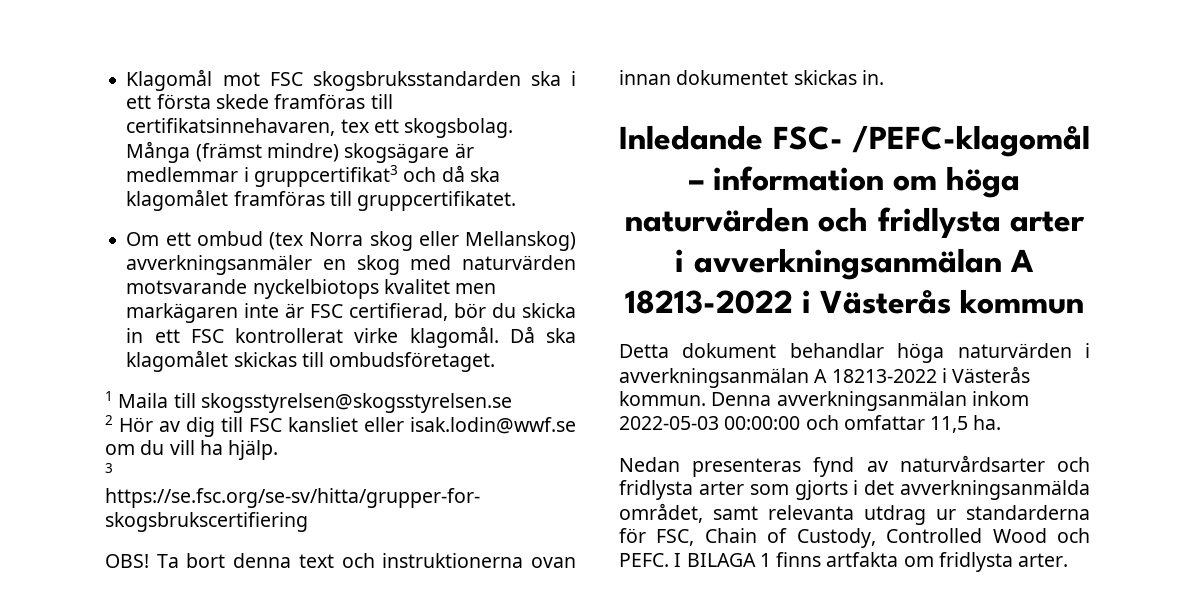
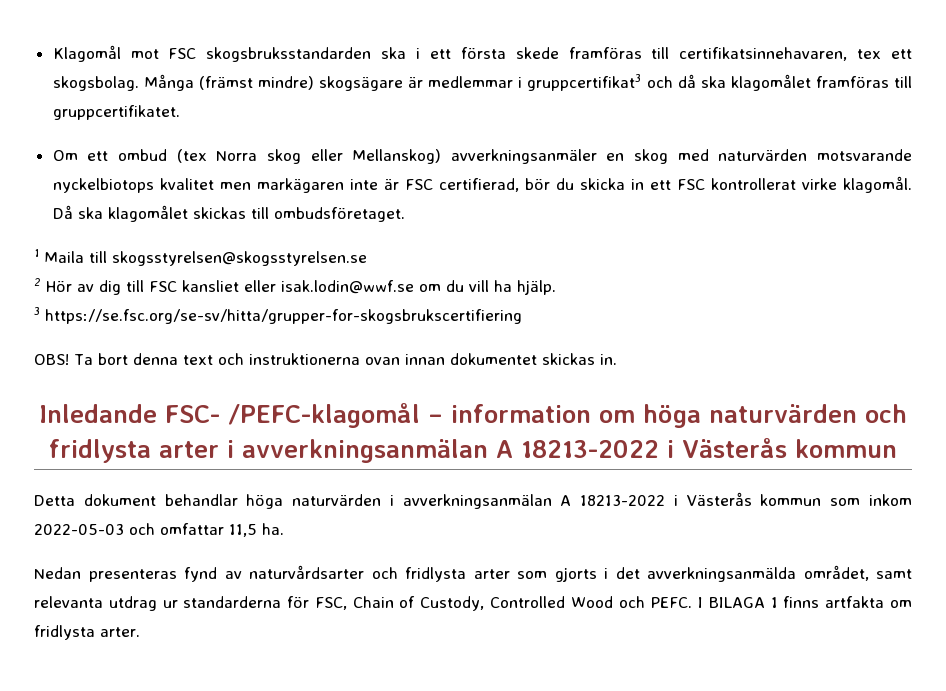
[619,391,967,411] kommun. Denna avverkningsanmälan -> [760,494,861,506] kommun som
[724,416,801,430] 00:00:00 -> (124, 529) none

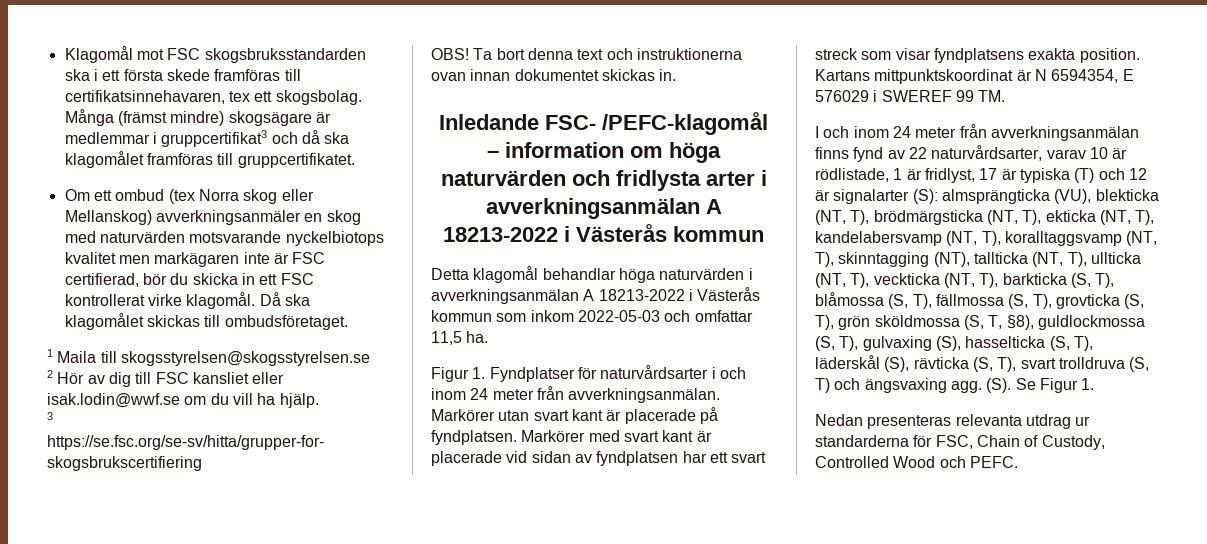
[83,494,156,506] dokument -> [473,266,539,283] klagomål
[34,565,912,582] Nedan presenteras fynd av naturvårdsarter och fridlysta arter som gjorts i det avverkningsanmälda området, samt -> [431,365,746,382] [431,386,721,403] [431,407,718,424] [431,430,712,445] [431,451,767,466] [815,48,1140,63] [815,69,1134,84] [815,90,1006,102] [815,124,1139,141] [815,145,1128,162] [815,168,1147,183] [815,189,1159,204] [815,210,1155,225] [815,231,1158,246] [815,252,1141,267] [815,273,1115,288] [815,292,1145,309] [815,315,1145,330] [815,336,1093,351] [815,355,1150,372] [815,378,1095,393] [815,414,952,429] Figur 1. Fyndplatser för naturvårdsarter i och inom 24 meter från avverkningsanmälan. Markörer utan svart kant är placerade på fyndplatsen. Markörer med svart kant är placerade vid sidan av fyndplatsen har ett svart streck som visar fyndplatsens exakta position. Kartans mittpunktskoordinat är N 6594354, E 576029 i SWEREF 99 TM. // I och inom 24 meter från avverkningsanmälan finns fynd av 22 naturvårdsarter, varav 10 är rödlistade, 1 är fridlyst, 17 är typiska (T) och 12 är signalarter (S): almsprängticka (VU), blekticka (NT, T), brödmärgsticka (NT, T), ekticka (NT, T), kandelabersvamp (NT, T), koralltaggsvamp (NT, T), skinntagging (NT), tallticka (NT, T), ullticka (NT, T), veckticka (NT, T), barkticka (S, T), blåmossa (S, T), fällmossa (S, T), grovticka (S, T), grön sköldmossa (S, T, §8), guldlockmossa (S, T), gulvaxing (S), hasselticka (S, T), läderskål (S), rävticka (S, T), svart trolldruva (S, T) och ängsvaxing agg. (S). Se Figur 1. // Nedan presenteras
[698,596,913,608] [34,625,140,640] I BILAGA 1 finns artfakta om fridlysta arter. -> (1018, 462) none

